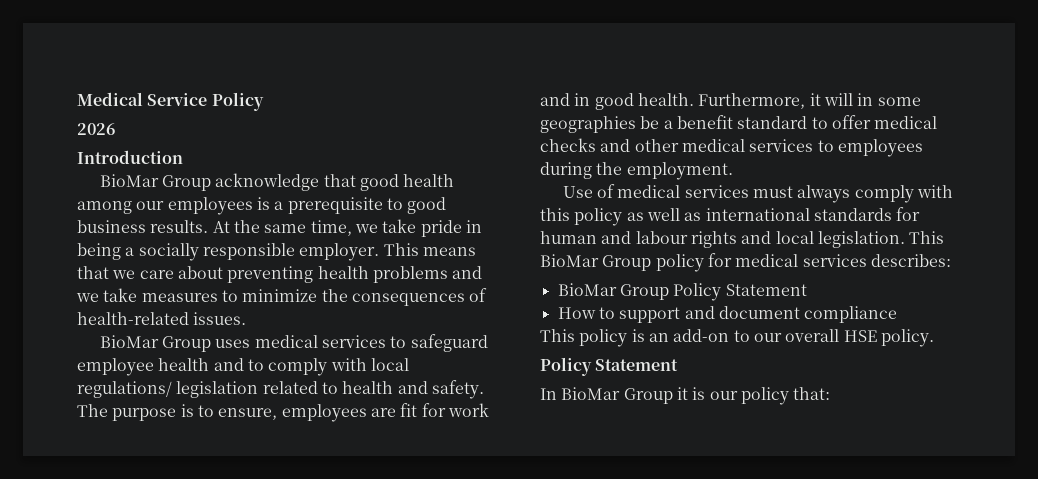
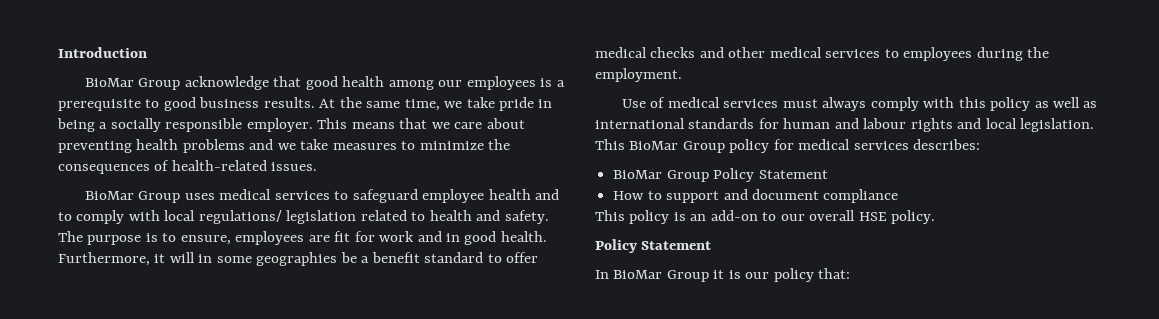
[77,92,264,111] [77,123,116,135] Medical Service Policy // 2026 // -> (58, 52) none

